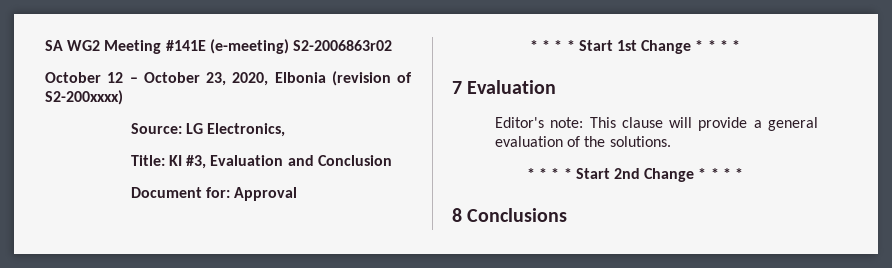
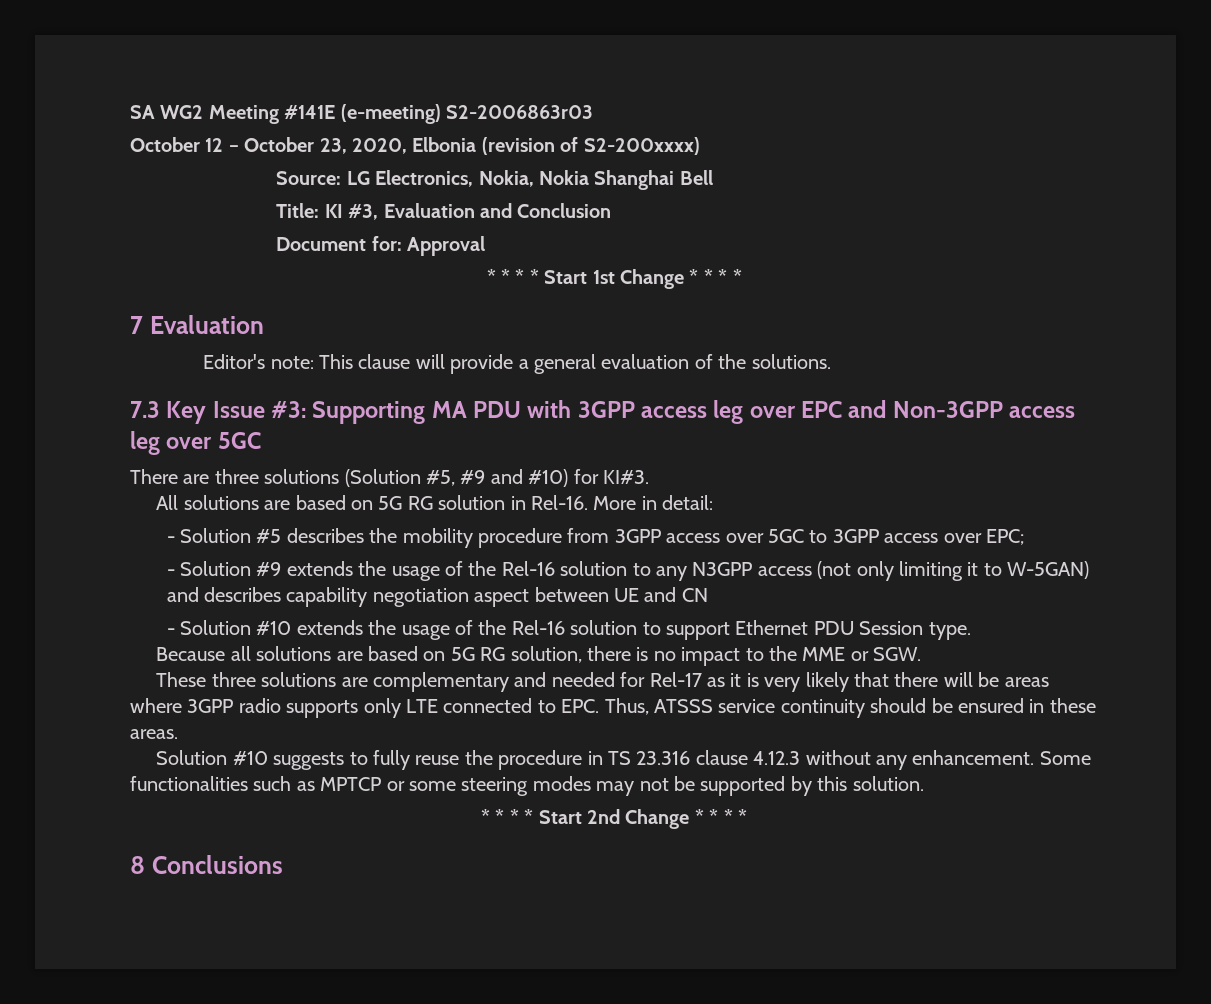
[292,40,392,51] S2-2006863r02 -> [446,105,593,119] S2-2006863r03
(286, 130) none -> [478,170,713,190] Nokia, Nokia Shanghai Bell
(671, 141) none -> [130,400,1076,424] [130,431,261,455] [130,469,649,487] [156,495,714,510] [166,528,1025,548] [166,561,1090,581] [166,587,708,607] [166,620,971,640] [156,646,922,666] [156,672,1049,692] [130,698,1096,718] [130,729,178,739] [156,750,1091,770] [130,776,924,796] // 7.3 Key Issue #3: Supporting MA PDU with 3GPP access leg over EPC and Non-3GPP access leg over 5GC // There are three solutions (Solution #5, #9 and #10) for KI#3. // All solutions are based on 5G RG solution in Rel-16. More in detail: // - Solution #5 describes the mobility procedure from 3GPP access over 5GC to 3GPP access over EPC; // - Solution #9 extends the usage of the Rel-16 solution to any N3GPP access (not only limiting it to W-5GAN) and describes capability negotiation aspect between UE and CN // - Solution #10 extends the usage of the Rel-16 solution to support Ethernet PDU Session type. // Because all solutions are based on 5G RG solution, there is no impact to the MME or SGW. // These three solutions are complementary and needed for Rel-17 as it is very likely that there will be areas where 3GPP radio supports only LTE connected to EPC. Thus, ATSSS service continuity should be ensured in these areas. // Solution #10 suggests to fully reuse the procedure in TS 23.316 clause 4.12.3 without any enhancement. Some functionalities such as MPTCP or some steering modes may not be supported by this solution.

